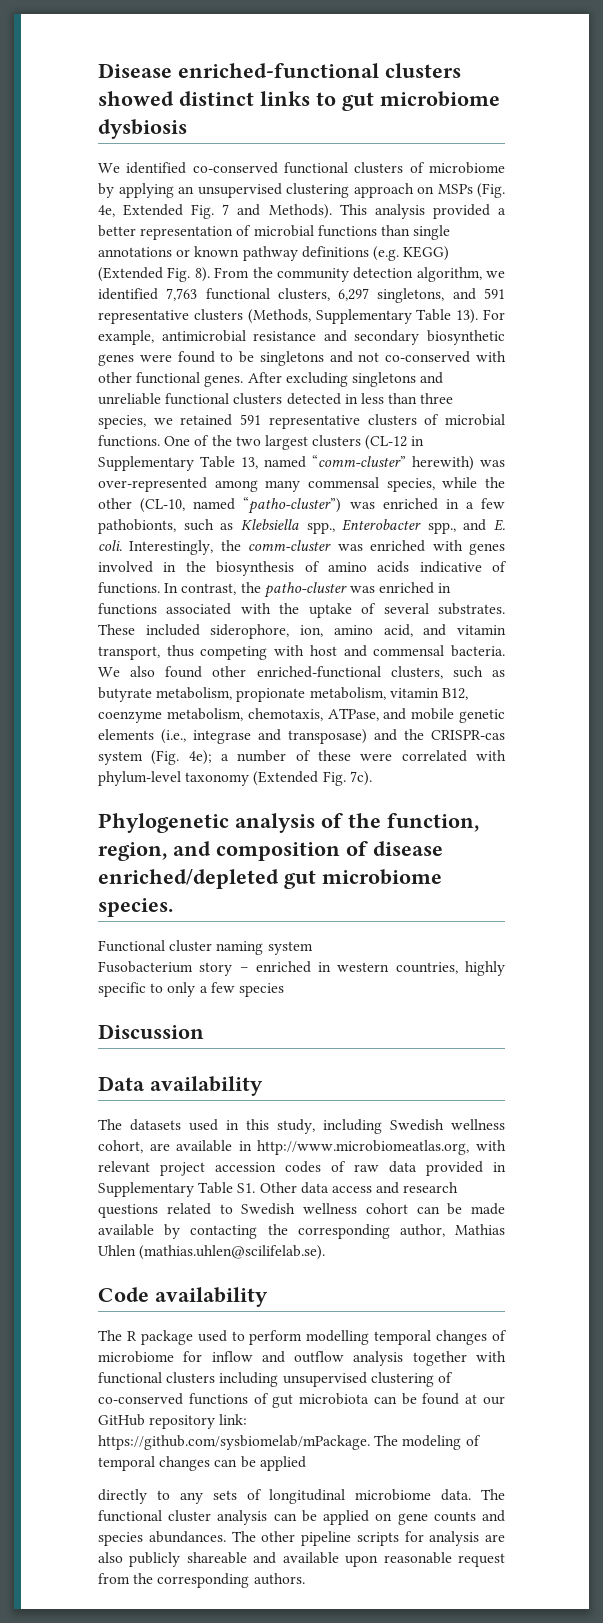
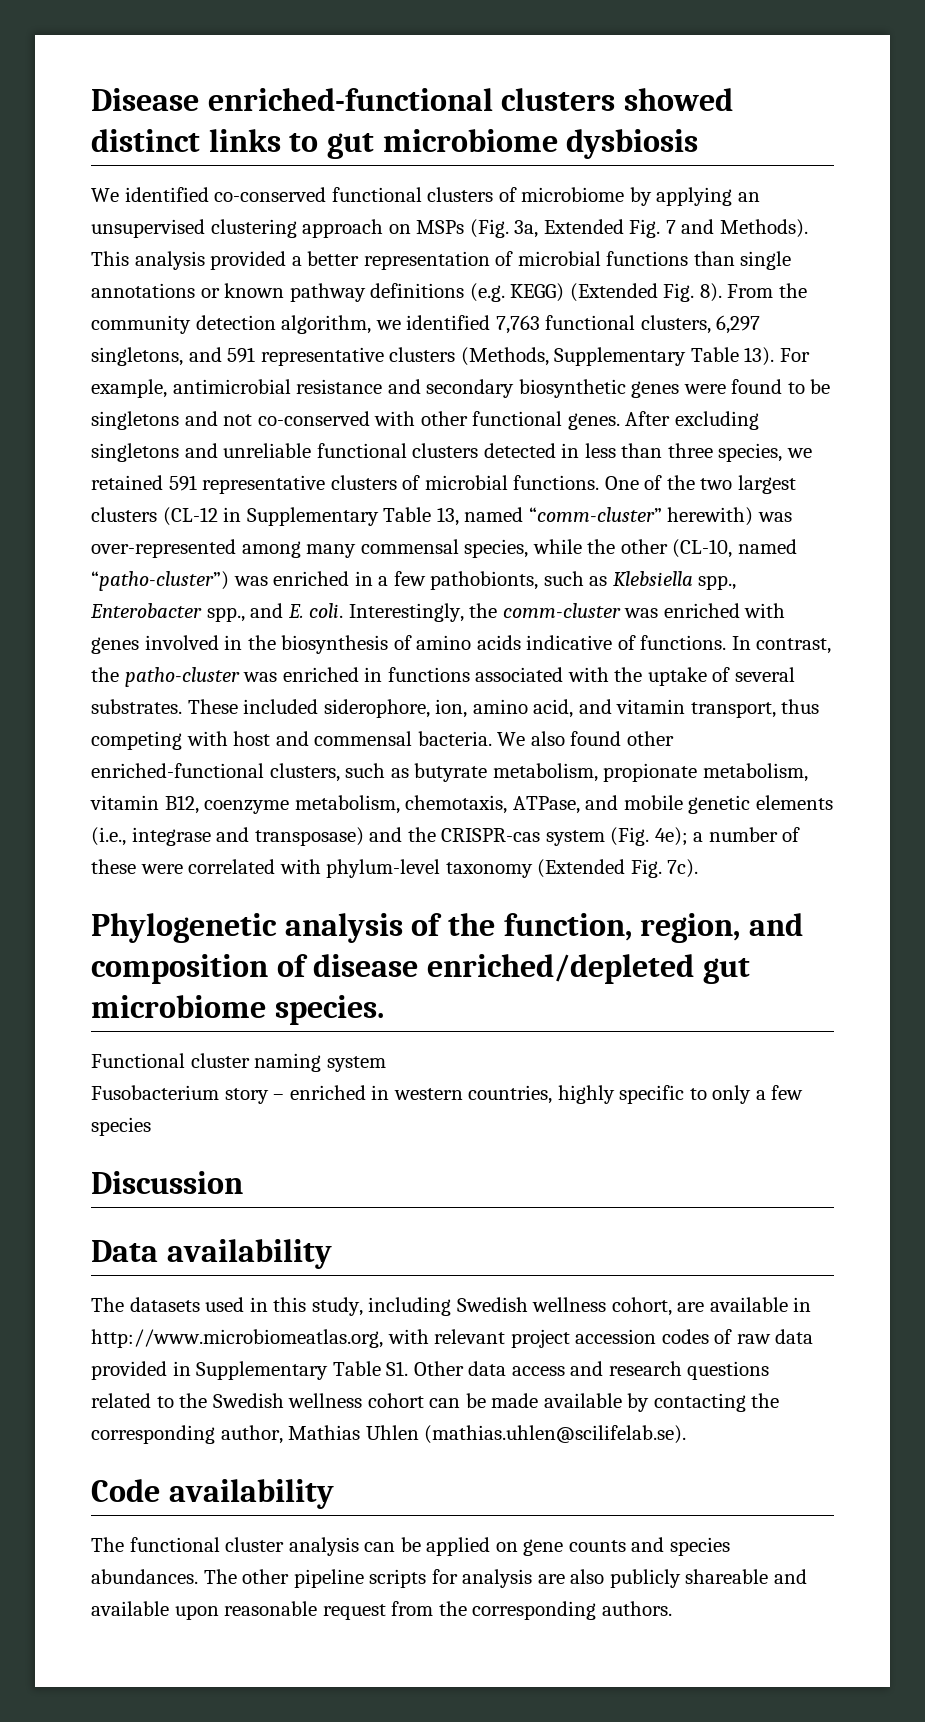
[98,205,115,217] 4e, -> [514,220,539,238] 3a,
(233, 1209) none -> [179,1393,208,1408] the
[126,1330,508,1345] [98,1351,506,1366] [98,1372,453,1387] [98,1393,505,1408] [98,1414,248,1429] [98,1435,481,1450] [98,1456,306,1471] [98,1489,505,1504] R package used to perform modelling temporal changes of microbiome for inflow and outflow analysis together with functional clusters including unsupervised clustering of co-conserved functions of gut microbiota can be found at our GitHub repository link: https://github.com/sysbiomelab/mPackage. The modeling of temporal changes can be applied // directly to any sets of longitudinal microbiome data. The -> (124, 1544) none

